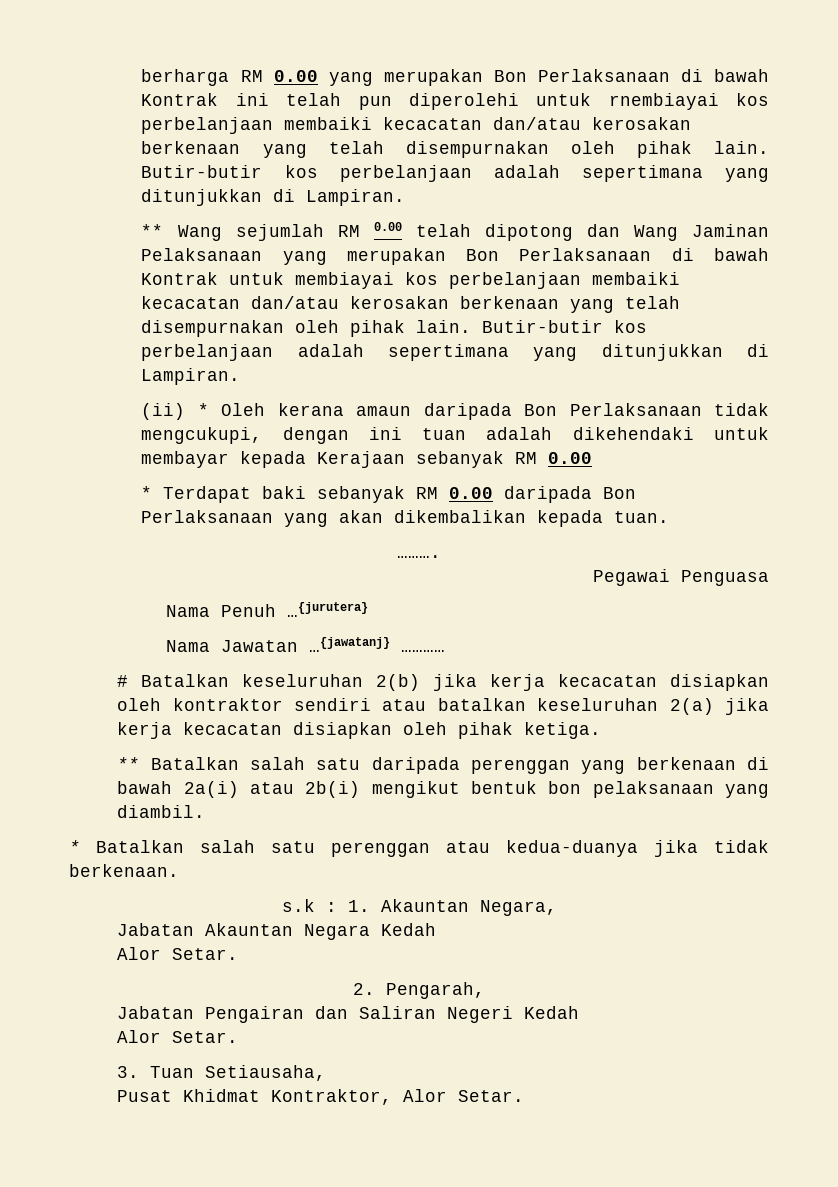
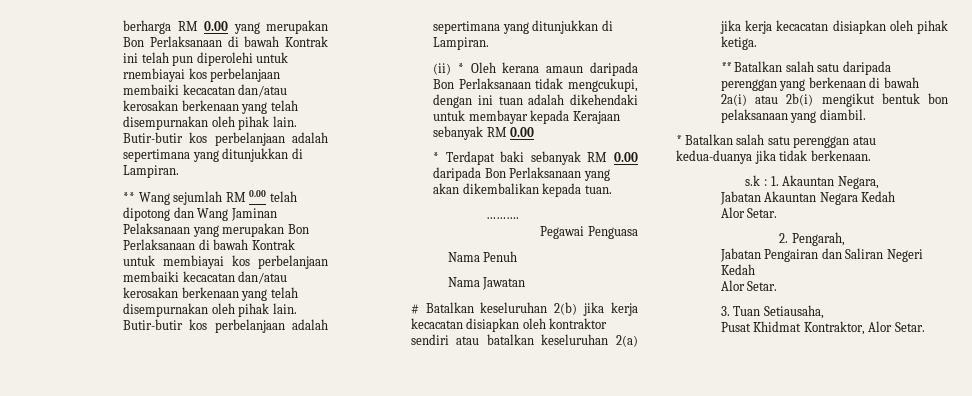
[286,602,368,617] …{jurutera} -> (518, 256) none
[308,637,445,652] …{jawatanj} ………… -> (526, 283) none

